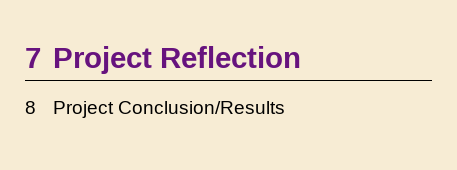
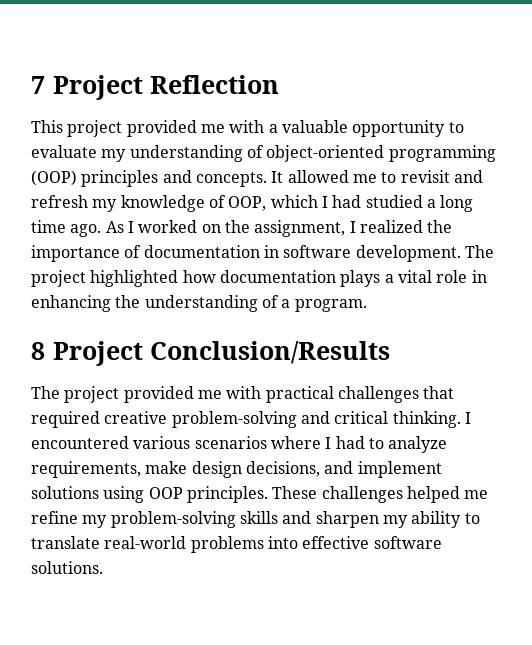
[25,101,286,118] 8 Project Conclusion/Results -> [31,120,464,137] [31,145,496,162] [31,170,483,187] [31,195,474,212] [31,220,453,237] [31,245,494,262] [31,270,487,287] [31,295,367,312] [31,341,390,366] [31,386,455,403] [31,411,471,428] [31,436,448,453] [31,461,442,478] [31,486,489,503] [31,511,480,528] [31,536,442,553] [31,561,103,574] This project provided me with a valuable opportunity to evaluate my understanding of object-oriented programming (OOP) principles and concepts. It allowed me to revisit and refresh my knowledge of OOP, which I had studied a long time ago. As I worked on the assignment, I realized the importance of documentation in software development. The project highlighted how documentation plays a vital role in enhancing the understanding of a program. // 8 Project Conclusion/Results // The project provided me with practical challenges that required creative problem-solving and critical thinking. I encountered various scenarios where I had to analyze requirements, make design decisions, and implement solutions using OOP principles. These challenges helped me refine my problem-solving skills and sharpen my ability to translate real-world problems into effective software solutions.

